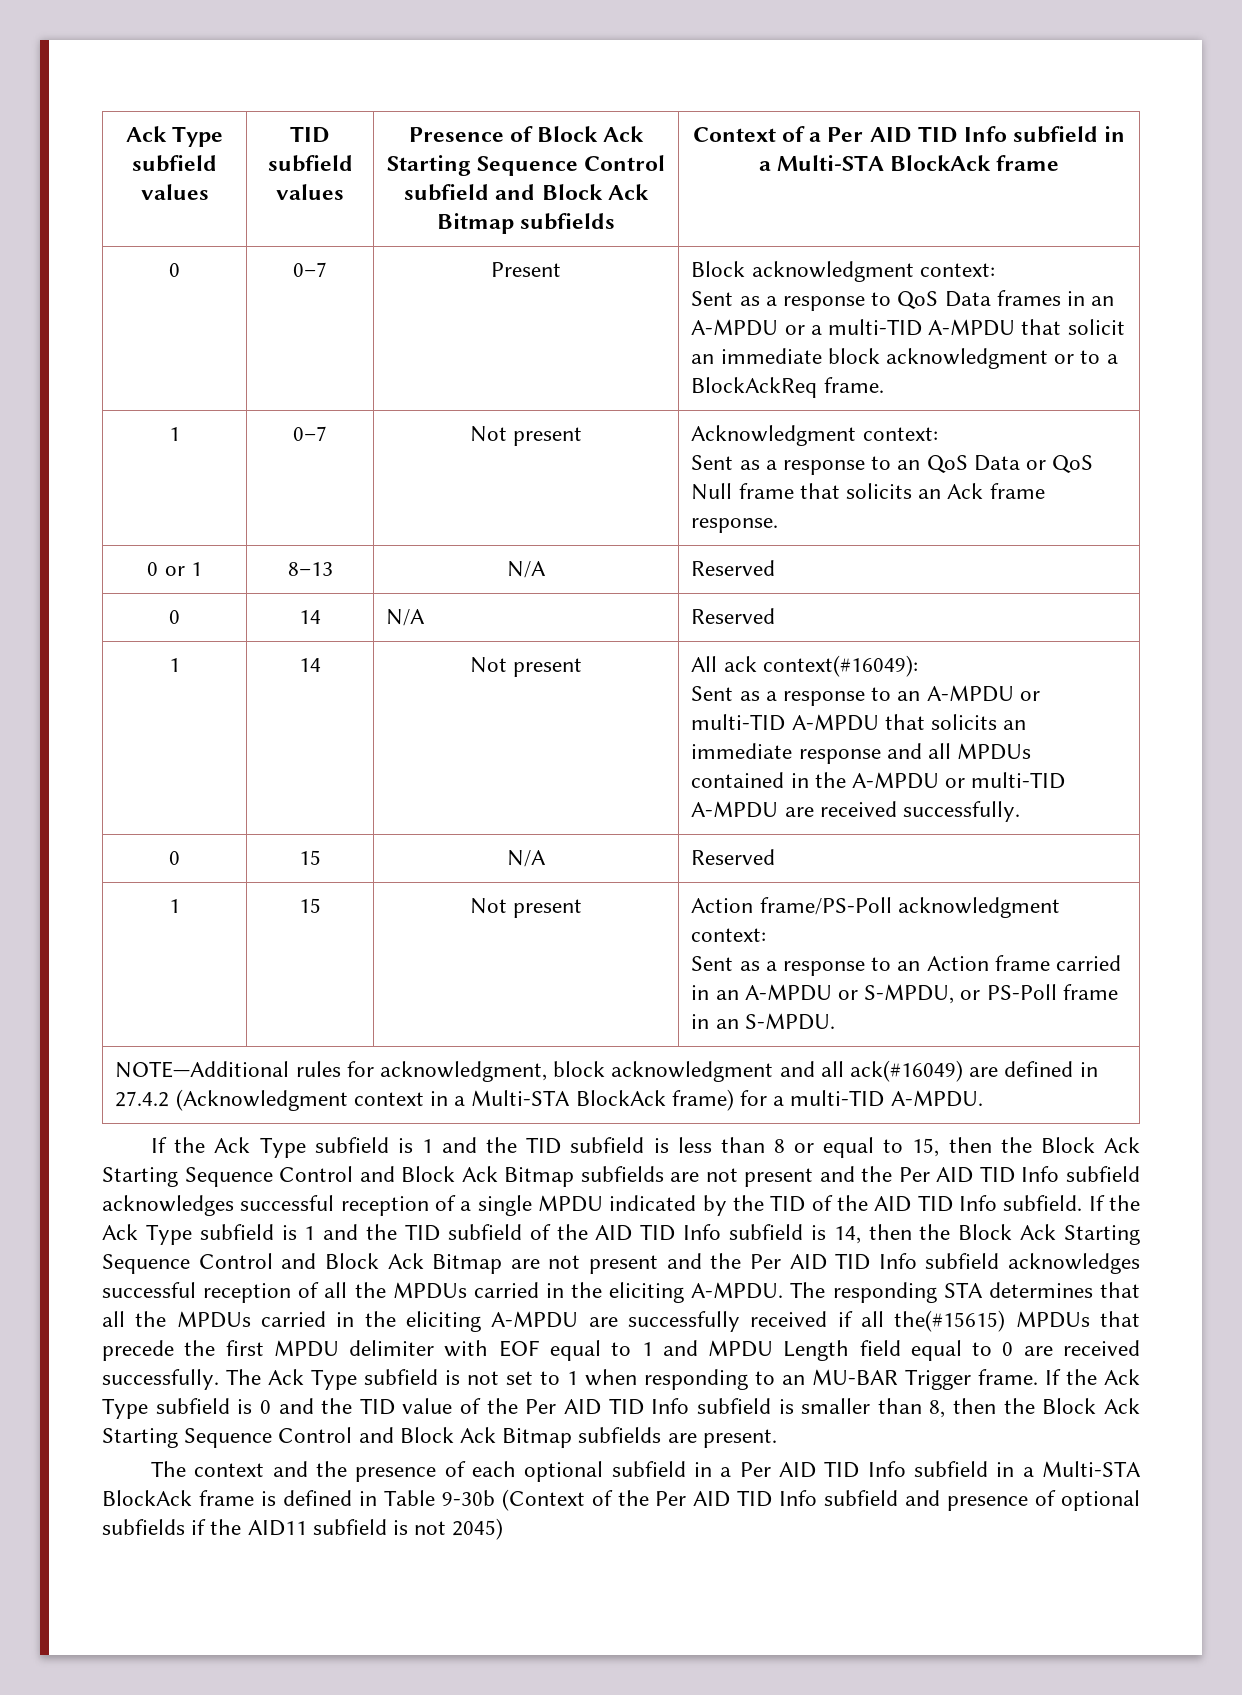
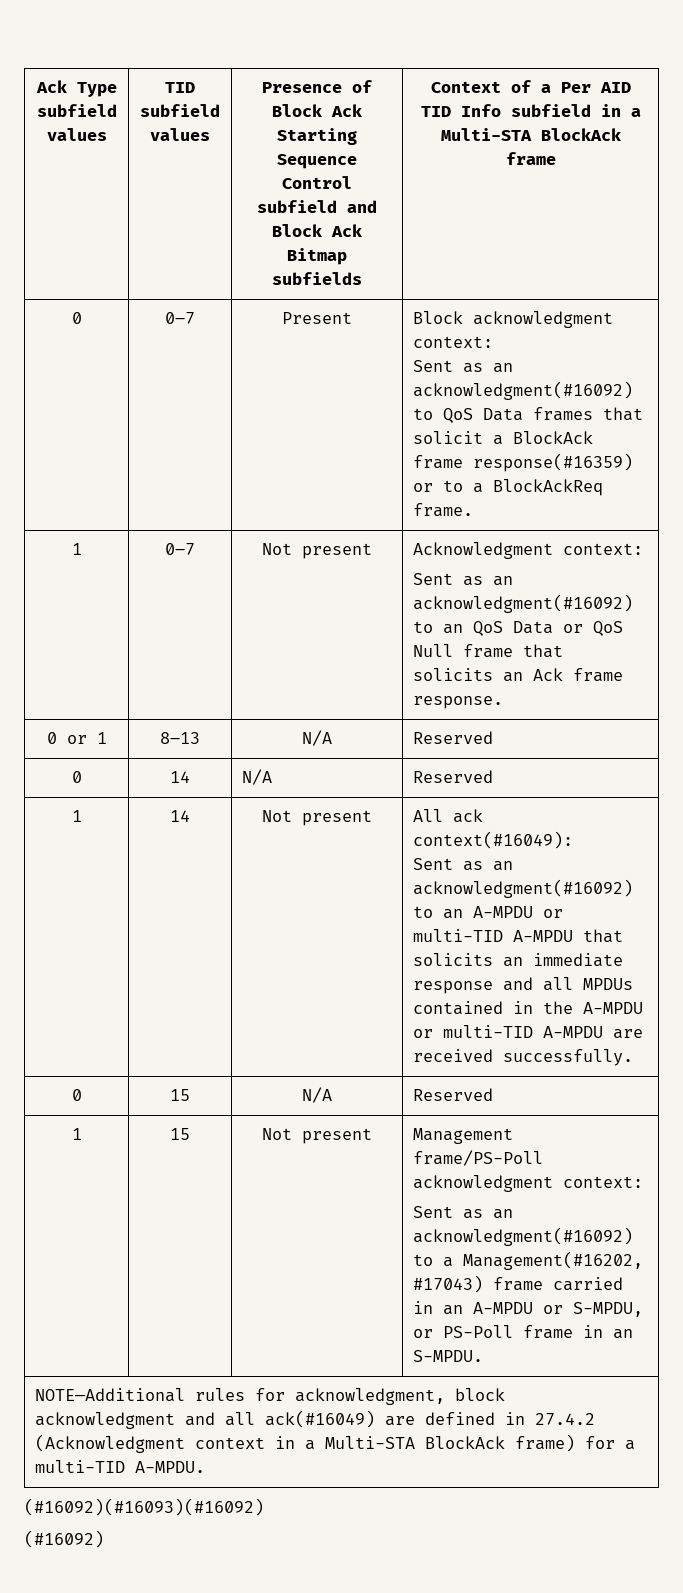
[765,296,865,311] a response -> [492,363,513,373] [412,381,633,400] an acknowledgment(#16092)
[1067,291,1115,306] [691,319,1125,336] [691,348,1048,369] in an A-MPDU or a multi-TID A-MPDU that solicit an immediate block acknowledgment -> [602,407,643,421] [412,431,593,445] [412,453,633,472] that solicit a BlockAck frame response(#16359)
[765,460,865,475] a response -> [492,576,513,586] [412,594,633,613] an acknowledgment(#16092)
[765,691,865,706] a response -> [492,861,513,871] [412,879,633,898] an acknowledgment(#16092)
[691,898,754,913] Action -> [412,1128,513,1144] Management
[765,956,989,976] a response to an Action -> [492,1209,513,1219] [412,1227,633,1246] [412,1251,643,1270] [412,1275,483,1293] an acknowledgment(#16092) to a Management(#16202, #17043)
[151,1137,1141,1158] [102,1166,1140,1187] [102,1195,1141,1216] [102,1224,1141,1245] [102,1253,1140,1274] [102,1282,1140,1303] [102,1310,1140,1332] [102,1340,1141,1361] [102,1369,1140,1390] [102,1398,1140,1419] [102,1427,777,1448] [151,1461,1142,1482] [102,1489,1141,1511] [102,1518,504,1540] If the Ack Type subfield is 1 and the TID subfield is less than 8 or equal to 15, then the Block Ack Starting Sequence Control and Block Ack Bitmap subfields are not present and the Per AID TID Info subfield acknowledges successful reception of a single MPDU indicated by the TID of the AID TID Info subfield. If the Ack Type subfield is 1 and the TID subfield of the AID TID Info subfield is 14, then the Block Ack Starting Sequence Control and Block Ack Bitmap are not present and the Per AID TID Info subfield acknowledges successful reception of all the MPDUs carried in the eliciting A-MPDU. The responding STA determines that all the MPDUs carried in the eliciting A-MPDU are successfully received if all the(#15615) MPDUs that precede the first MPDU delimiter with EOF equal to 1 and MPDU Length field equal to 0 are received successfully. The Ack Type subfield is not set to 1 when responding to an MU-BAR Trigger frame. If the Ack Type subfield is 0 and the TID value of the Per AID TID Info subfield is smaller than 8, then the Block Ack Starting Sequence Control and Block Ack Bitmap subfields are present. // The context and the presence of each optional subfield in a Per AID TID Info subfield in a Multi-STA BlockAck frame is defined in Table 9-30b (Context of the Per AID TID Info subfield and presence of optional subfields if the AID11 subfield is not 2045) -> [24,1498,264,1516] [24,1530,104,1548] (#16092)(#16093)(#16092) // (#16092)

